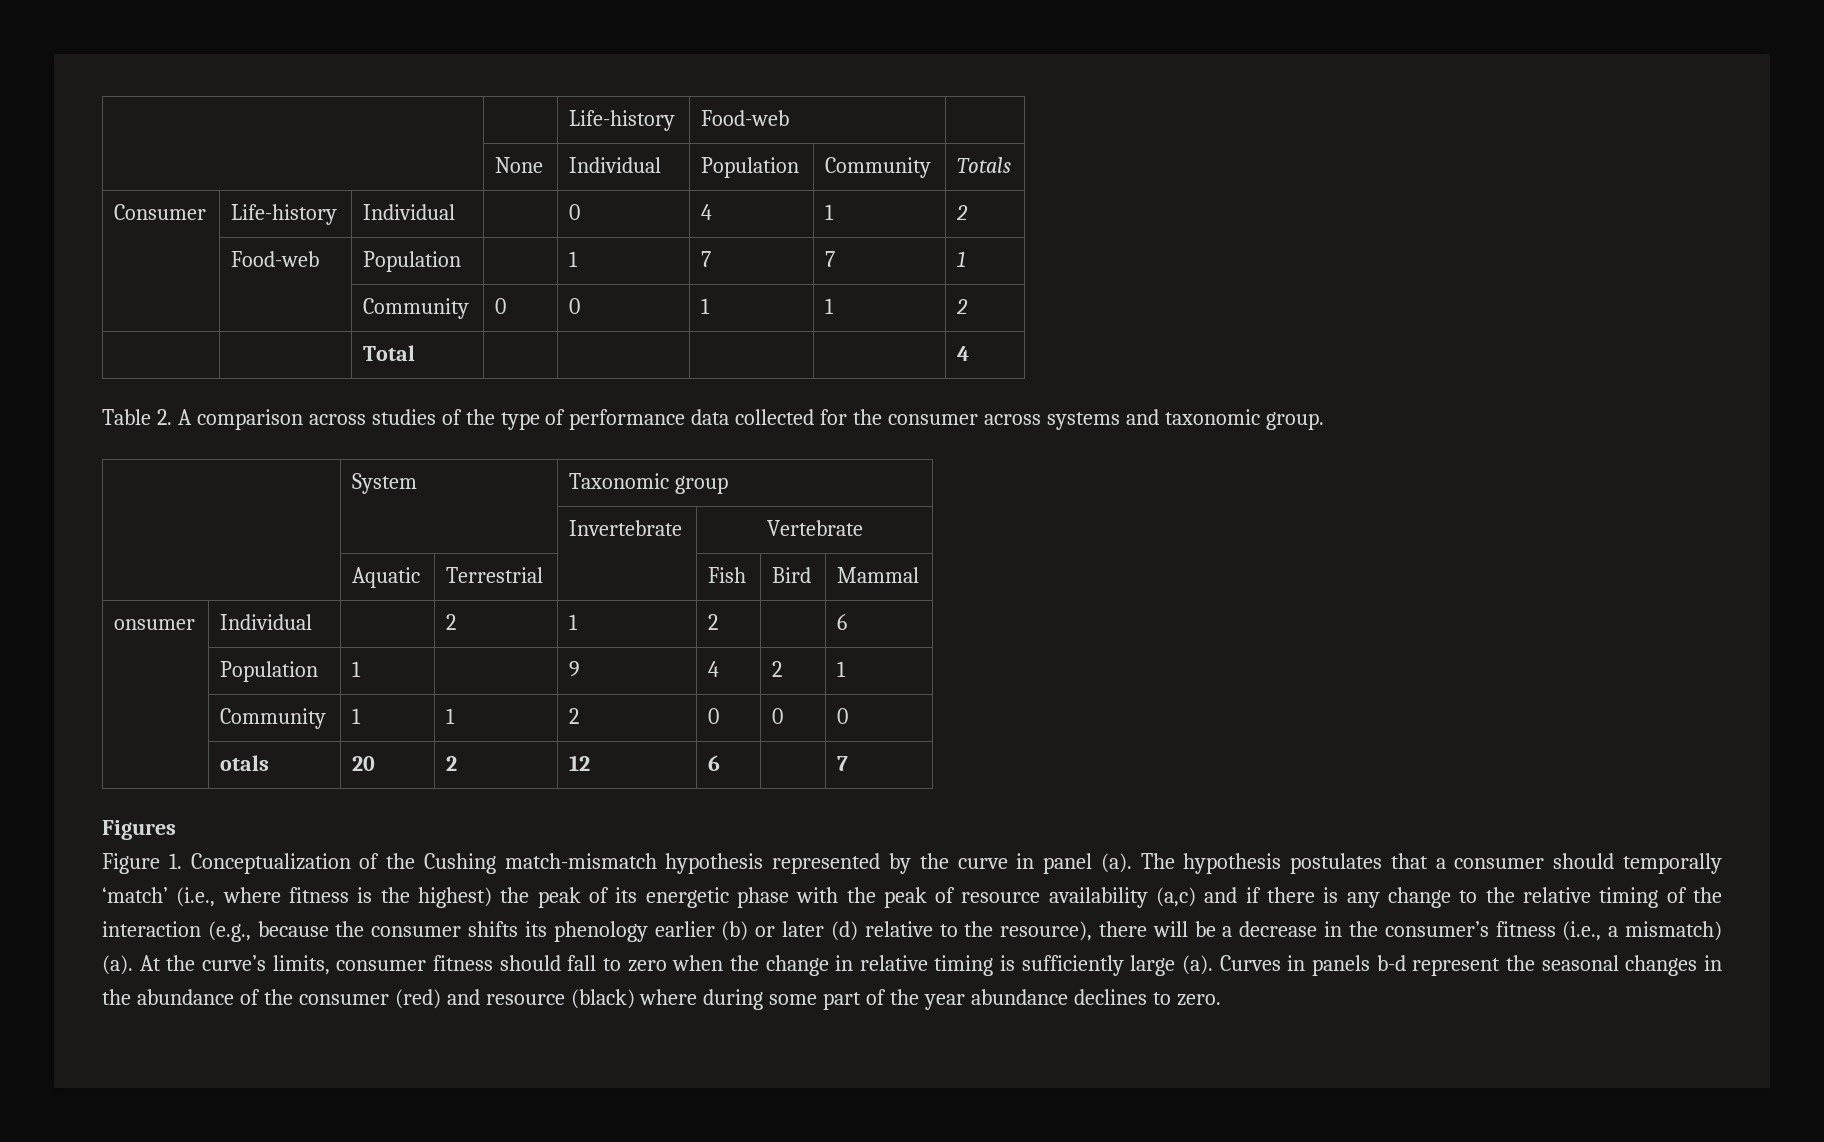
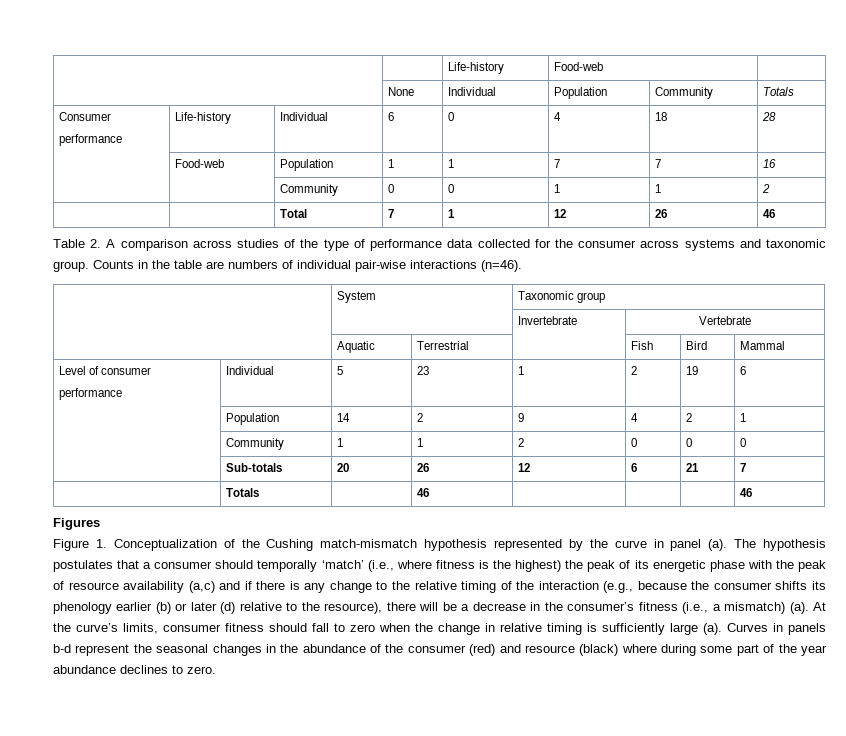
(207, 212) none -> [59,134,123,146] // performance
(456, 212) none -> [388,112,395,121] 6
[825,204,835,220] [956,205,969,220] 1 | 2 -> [655,112,668,121] [762,112,777,121] 18 | 28
(462, 261) none -> [388,159,395,168] 1
[957,251,967,267] 1 -> [763,159,777,168] 16
[957,346,970,361] | | | | 4 -> [388,209,395,218] [448,209,456,218] [554,209,567,218] [655,209,668,218] [763,209,776,218] 7 | 1 | 12 | 26 | 46
(1324, 421) none -> [93,260,522,272] Counts in the table are numbers of individual pair-wise interactions (n=46).
[114,619,196,630] [220,614,313,630] [446,614,457,630] [569,614,579,630] [708,614,719,630] onsumer | Individual | | 2 | 1 | 2 | -> [59,366,152,375] [59,388,123,400] [226,366,275,375] [337,366,344,375] [417,366,430,375] [518,366,525,375] [631,366,638,375] [686,366,699,375] Level of consumer // performance | Individual | 5 | 23 | 1 | 2 | 19
[352,661,362,677] 1 | -> [337,413,351,422] [417,413,424,422] 14 | 2
[220,755,270,771] otals -> [226,463,283,472] Sub-totals
[446,756,458,771] 2 -> [417,463,430,472] 26
[837,756,849,771] | 7 -> [686,463,700,472] [740,463,747,472] [226,488,260,497] [417,488,430,497] [740,488,753,497] 21 | 7 // | Totals | | 46 | | | | 46

